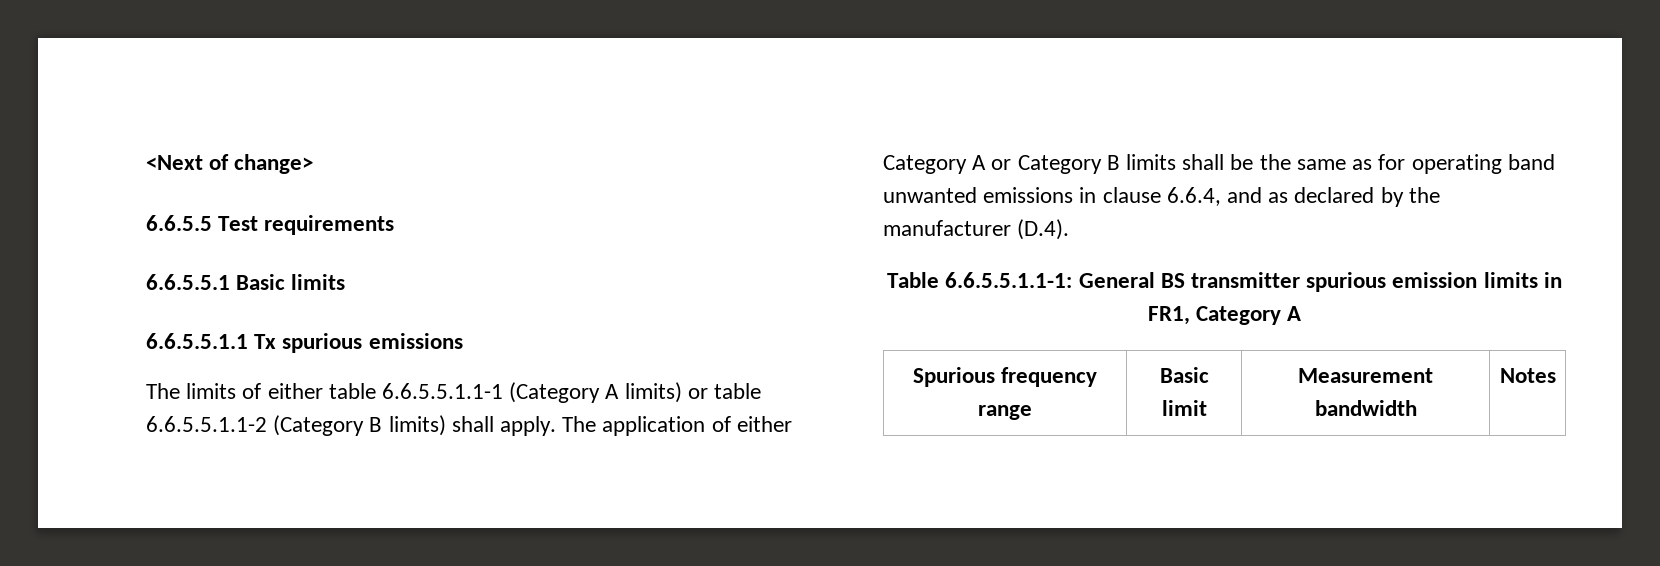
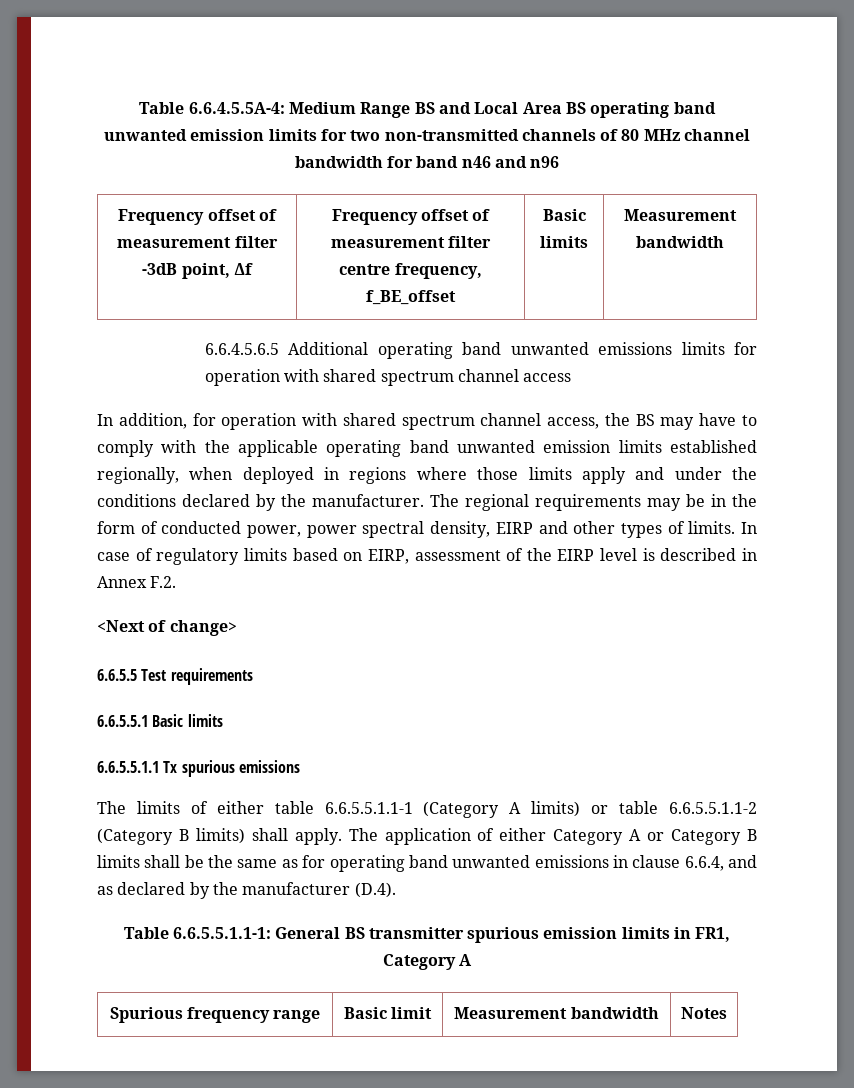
(146, 162) none -> [139,102,716,118] [103,129,751,141] [294,156,560,168] [118,209,277,225] [117,236,278,248] [142,263,253,279] [331,209,491,225] [330,236,492,248] [339,263,482,279] [366,290,456,305] [542,209,586,221] [540,236,588,248] [624,209,737,221] [636,236,724,248] [204,342,757,359] [204,369,572,386] [97,413,757,430] [97,440,757,457] [97,467,758,484] [97,494,757,511] [97,521,758,538] [97,548,757,565] [97,576,177,588] Table 6.6.4.5.5A-4: Medium Range BS and Local Area BS operating band unwanted emission limits for two non-transmitted channels of 80 MHz channel bandwidth for band n46 and n96 // Frequency offset of measurement filter -3dB point, Δf | Frequency offset of measurement filter centre frequency, f_BE_offset | Basic limits | Measurement bandwidth // 6.6.4.5.6.5 Additional operating band unwanted emissions limits for operation with shared spectrum channel access // In addition, for operation with shared spectrum channel access, the BS may have to comply with the applicable operating band unwanted emission limits established regionally, when deployed in regions where those limits apply and under the conditions declared by the manufacturer. The regional requirements may be in the form of conducted power, power spectral density, EIRP and other types of limits. In case of regulatory limits based on EIRP, assessment of the EIRP level is described in Annex F.2. //

